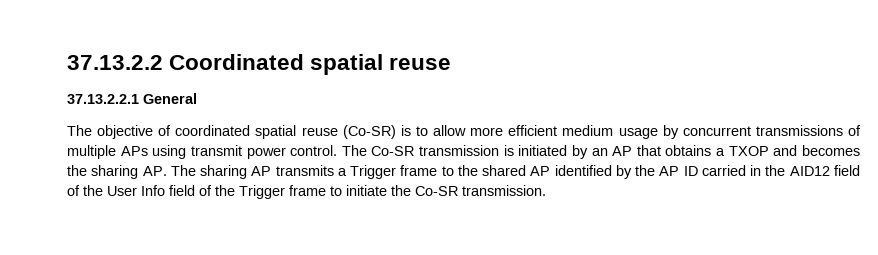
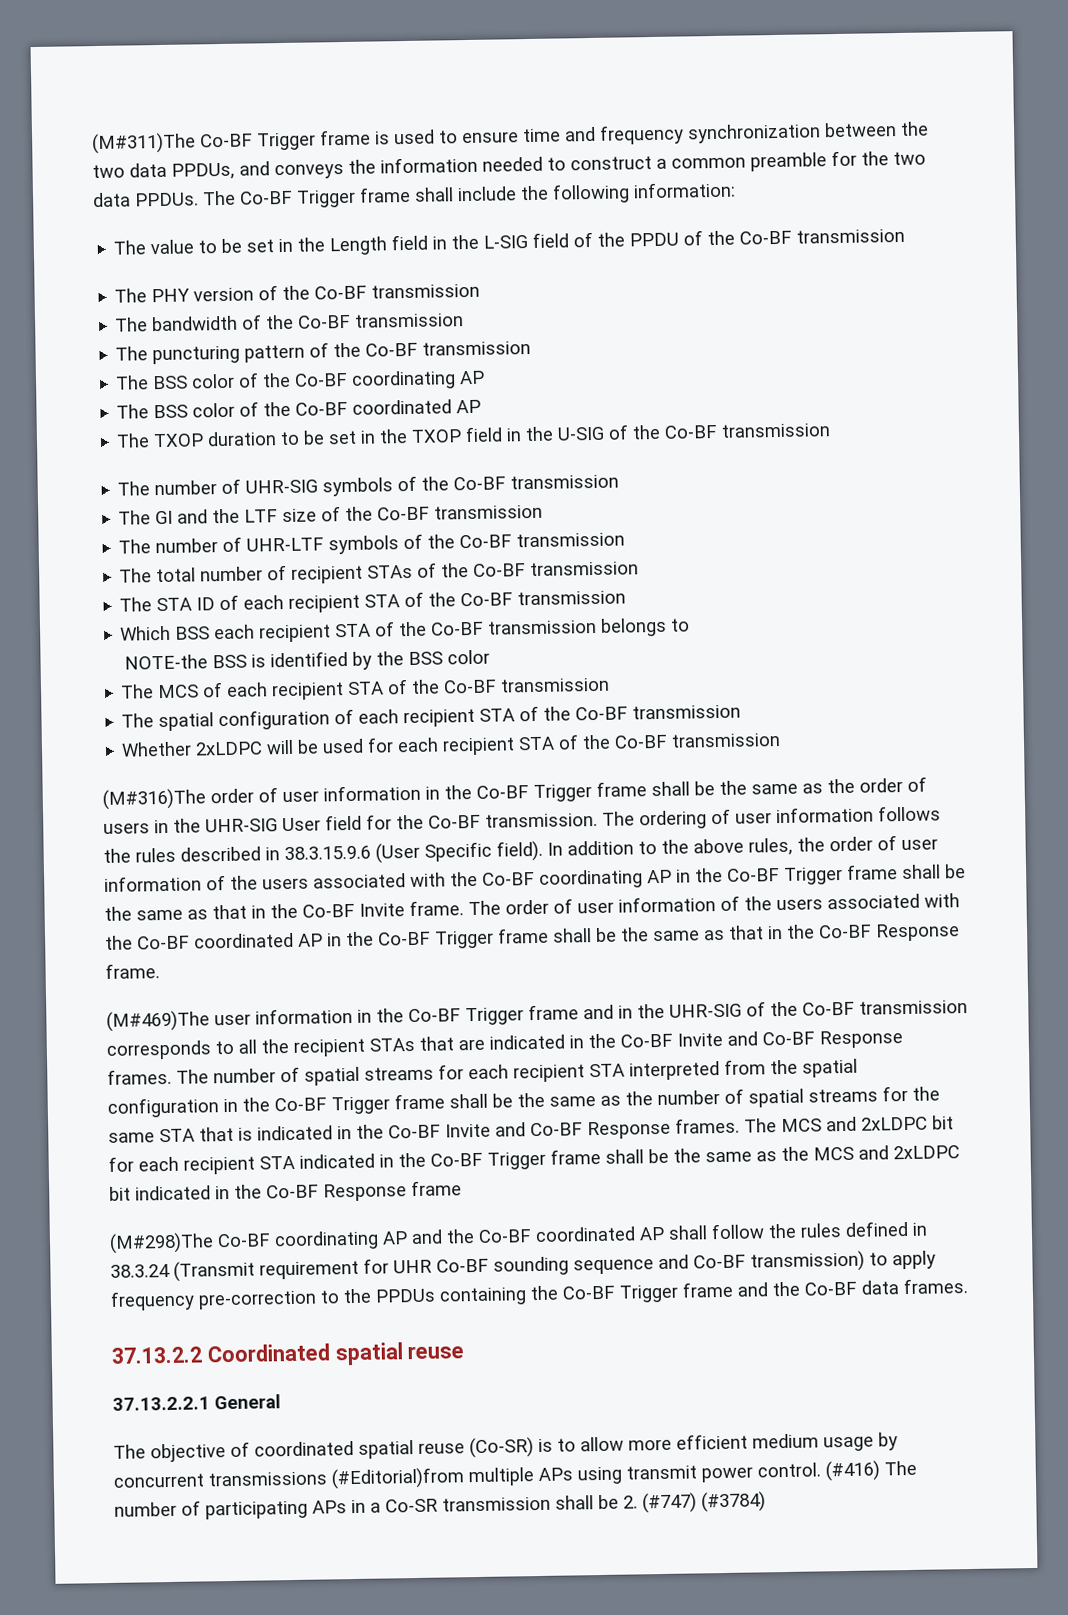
(67, 62) none -> [92,121,929,155] [92,150,926,180] [92,181,736,208] [113,228,906,256] [114,283,481,303] [114,313,465,332] [115,340,532,365] [115,370,486,390] [116,399,482,419] [116,423,832,448] [117,474,620,497] [118,504,544,525] [118,532,626,555] [119,561,640,584] [119,590,627,613] [120,617,691,643] [123,649,490,670] [120,677,611,701] [121,704,742,732] [121,732,782,757] [102,776,927,810] [103,805,941,834] [103,835,938,864] [104,864,966,892] [104,893,960,921] [105,923,960,950] [105,963,160,979] [106,999,968,1032] [106,1030,903,1060] [107,1058,858,1086] [107,1085,940,1118] [108,1115,954,1143] [108,1145,960,1175] [109,1180,462,1202] [109,1220,928,1254] [110,1250,936,1282] [110,1278,968,1311] (M#311)The Co-BF Trigger frame is used to ensure time and frequency synchronization between the two data PPDUs, and conveys the information needed to construct a common preamble for the two data PPDUs. The Co-BF Trigger frame shall include the following information: // The value to be set in the Length field in the L-SIG field of the PPDU of the Co-BF transmission // The PHY version of the Co-BF transmission // The bandwidth of the Co-BF transmission // The puncturing pattern of the Co-BF transmission // The BSS color of the Co-BF coordinating AP // The BSS color of the Co-BF coordinated AP // The TXOP duration to be set in the TXOP field in the U-SIG of the Co-BF transmission // The number of UHR-SIG symbols of the Co-BF transmission // The GI and the LTF size of the Co-BF transmission // The number of UHR-LTF symbols of the Co-BF transmission // The total number of recipient STAs of the Co-BF transmission // The STA ID of each recipient STA of the Co-BF transmission // Which BSS each recipient STA of the Co-BF transmission belongs to // NOTE-the BSS is identified by the BSS color // The MCS of each recipient STA of the Co-BF transmission // The spatial configuration of each recipient STA of the Co-BF transmission // Whether 2xLDPC will be used for each recipient STA of the Co-BF transmission // (M#316)The order of user information in the Co-BF Trigger frame shall be the same as the order of users in the UHR-SIG User field for the Co-BF transmission. The ordering of user information follows the rules described in 38.3.15.9.6 (User Specific field). In addition to the above rules, the order of user information of the users associated with the Co-BF coordinating AP in the Co-BF Trigger frame shall be the same as that in the Co-BF Invite frame. The order of user information of the users associated with the Co-BF coordinated AP in the Co-BF Trigger frame shall be the same as that in the Co-BF Response frame. // (M#469)The user information in the Co-BF Trigger frame and in the UHR-SIG of the Co-BF transmission corresponds to all the recipient STAs that are indicated in the Co-BF Invite and Co-BF Response frames. The number of spatial streams for each recipient STA interpreted from the spatial configuration in the Co-BF Trigger frame shall be the same as the number of spatial streams for the same STA that is indicated in the Co-BF Invite and Co-BF Response frames. The MCS and 2xLDPC bit for each recipient STA indicated in the Co-BF Trigger frame shall be the same as the MCS and 2xLDPC bit indicated in the Co-BF Response frame // (M#298)The Co-BF coordinating AP and the Co-BF coordinated AP shall follow the rules defined in 38.3.24 (Transmit requirement for UHR Co-BF sounding sequence and Co-BF transmission) to apply frequency pre-correction to the PPDUs containing the Co-BF Trigger frame and the Co-BF data frames. //
[848,125,862,136] of -> [331,1467,465,1490] (#Editorial)from
[341,145,861,159] [67,165,860,179] [67,185,546,199] The Co-SR transmission is initiated by an AP that obtains a TXOP and becomes the sharing AP. The sharing AP transmits a Trigger frame to the shared AP identified by the AP ID carried in the AID12 field of the User Info field of the Trigger frame to initiate the Co-SR transmission. -> [825,1460,917,1482] [114,1491,766,1520] (#416) The number of participating APs in a Co-SR transmission shall be 2. (#747) (#3784)

